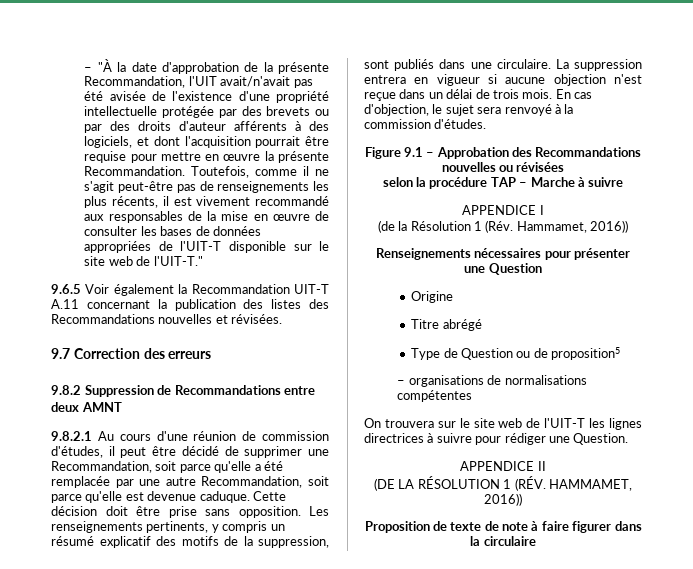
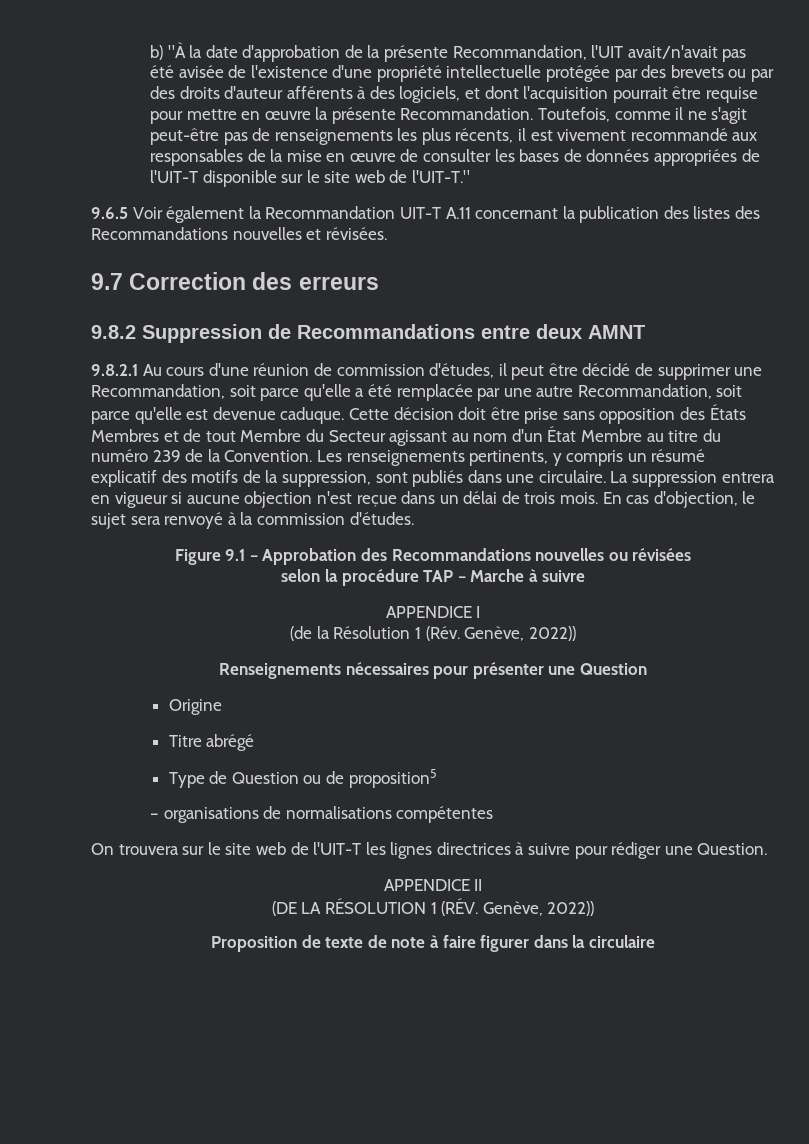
[84,67,93,72] – -> [149,45,163,60] b)
[238,506,301,518] opposition. -> [599,404,746,424] [91,426,721,446] [91,449,313,462] opposition des États Membres et de tout Membre du Secteur agissant au nom d'un État Membre au titre du numéro 239 de la Convention.
[516,220,629,233] Hammamet, 2016)) -> [464,626,576,641] Genève, 2022))
[548,479,632,491] [484,493,522,506] HAMMAMET, 2016)) -> [482,901,595,916] Genève, 2022))

